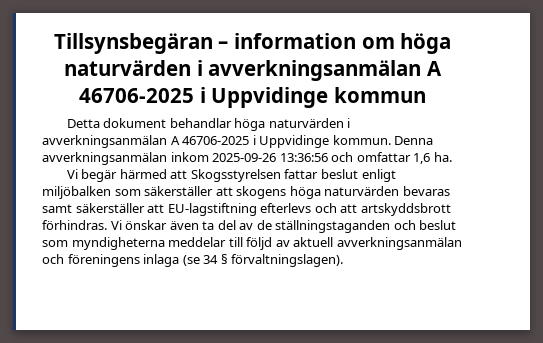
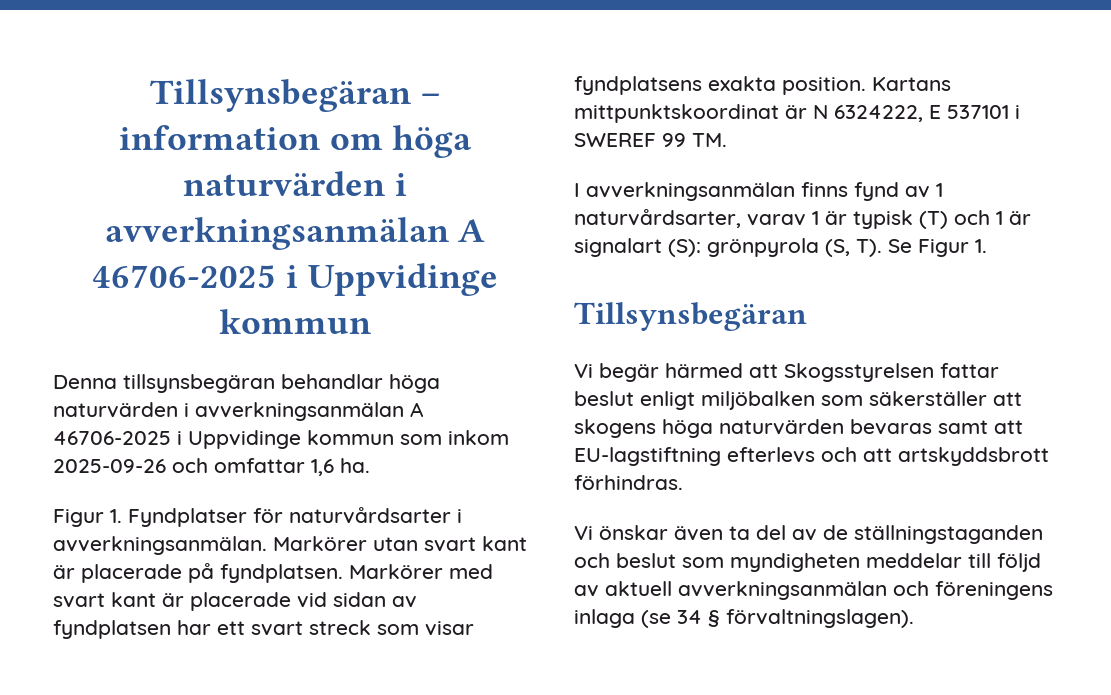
[66,118,167,128] Detta dokument -> [53,374,275,393] Denna tillsynsbegäran
[332,135,434,145] [42,152,167,165] kommun. Denna avverkningsanmälan -> [307,430,442,445] kommun som
[279,153,328,162] 13:36:56 -> (166, 466) none
(452, 157) none -> [53,507,462,527] [53,536,527,555] [53,563,493,583] [53,592,417,611] [53,620,474,639] [574,76,951,95] [574,104,1020,123] [574,133,727,147] [574,182,943,201] [574,209,1031,229] [574,238,987,257] [574,302,807,331] // Figur 1. Fyndplatser för naturvårdsarter i avverkningsanmälan. Markörer utan svart kant är placerade på fyndplatsen. Markörer med svart kant är placerade vid sidan av fyndplatsen har ett svart streck som visar fyndplatsens exakta position. Kartans mittpunktskoordinat är N 6324222, E 537101 i SWEREF 99 TM. // I avverkningsanmälan finns fynd av 1 naturvårdsarter, varav 1 är typisk (T) och 1 är signalart (S): grönpyrola (S, T). Se Figur 1. // Tillsynsbegäran
[75,203,145,213] säkerställer -> (988, 427) none
(107, 225) none -> (683, 482) //
[71,237,165,250] myndigheterna -> [730,553,860,572] myndigheten

